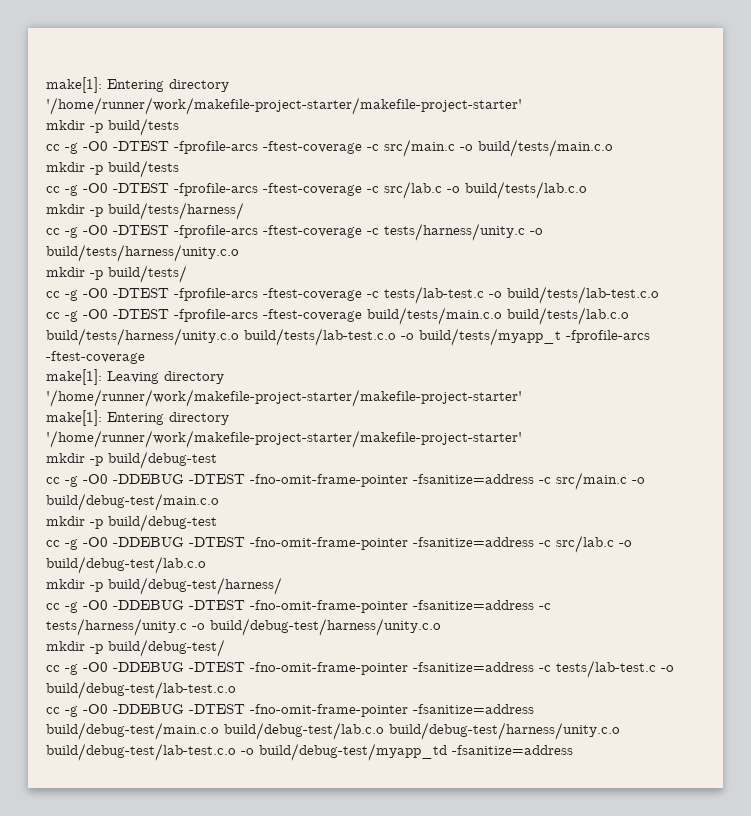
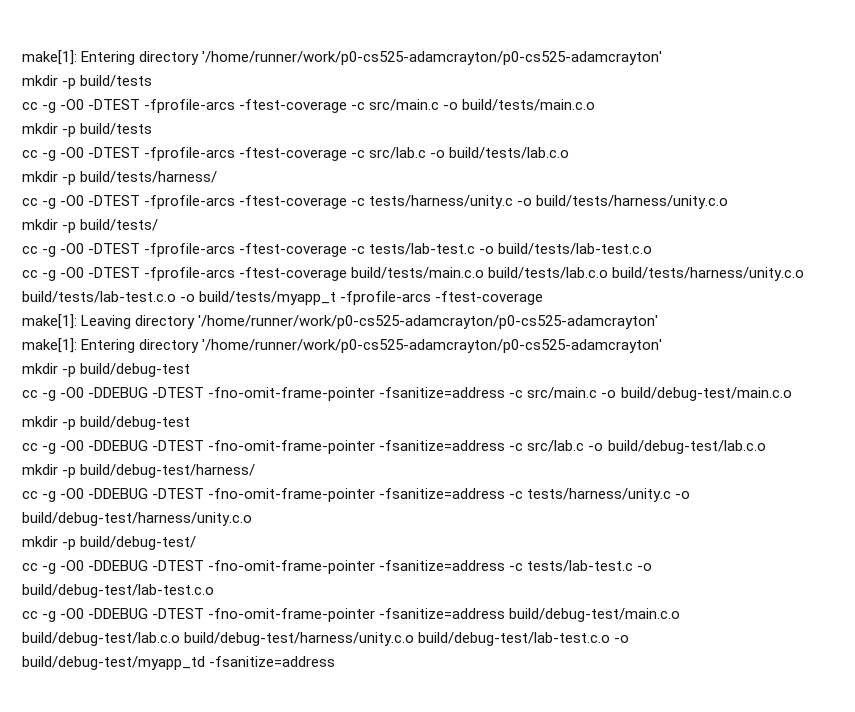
[46,77,229,93] [46,97,522,115] make[1]: Entering directory '/home/runner/work/makefile-project-starter/makefile-project-starter' -> [22,50,663,65] make[1]: Entering directory '/home/runner/work/p0-cs525-adamcrayton/p0-cs525-adamcrayton'
[46,389,522,407] [46,410,229,426] [46,430,522,448] '/home/runner/work/makefile-project-starter/makefile-project-starter' // make[1]: Entering directory '/home/runner/work/makefile-project-starter/makefile-project-starter' -> [198,315,659,329] [22,338,663,353] '/home/runner/work/p0-cs525-adamcrayton/p0-cs525-adamcrayton' // make[1]: Entering directory '/home/runner/work/p0-cs525-adamcrayton/p0-cs525-adamcrayton'

